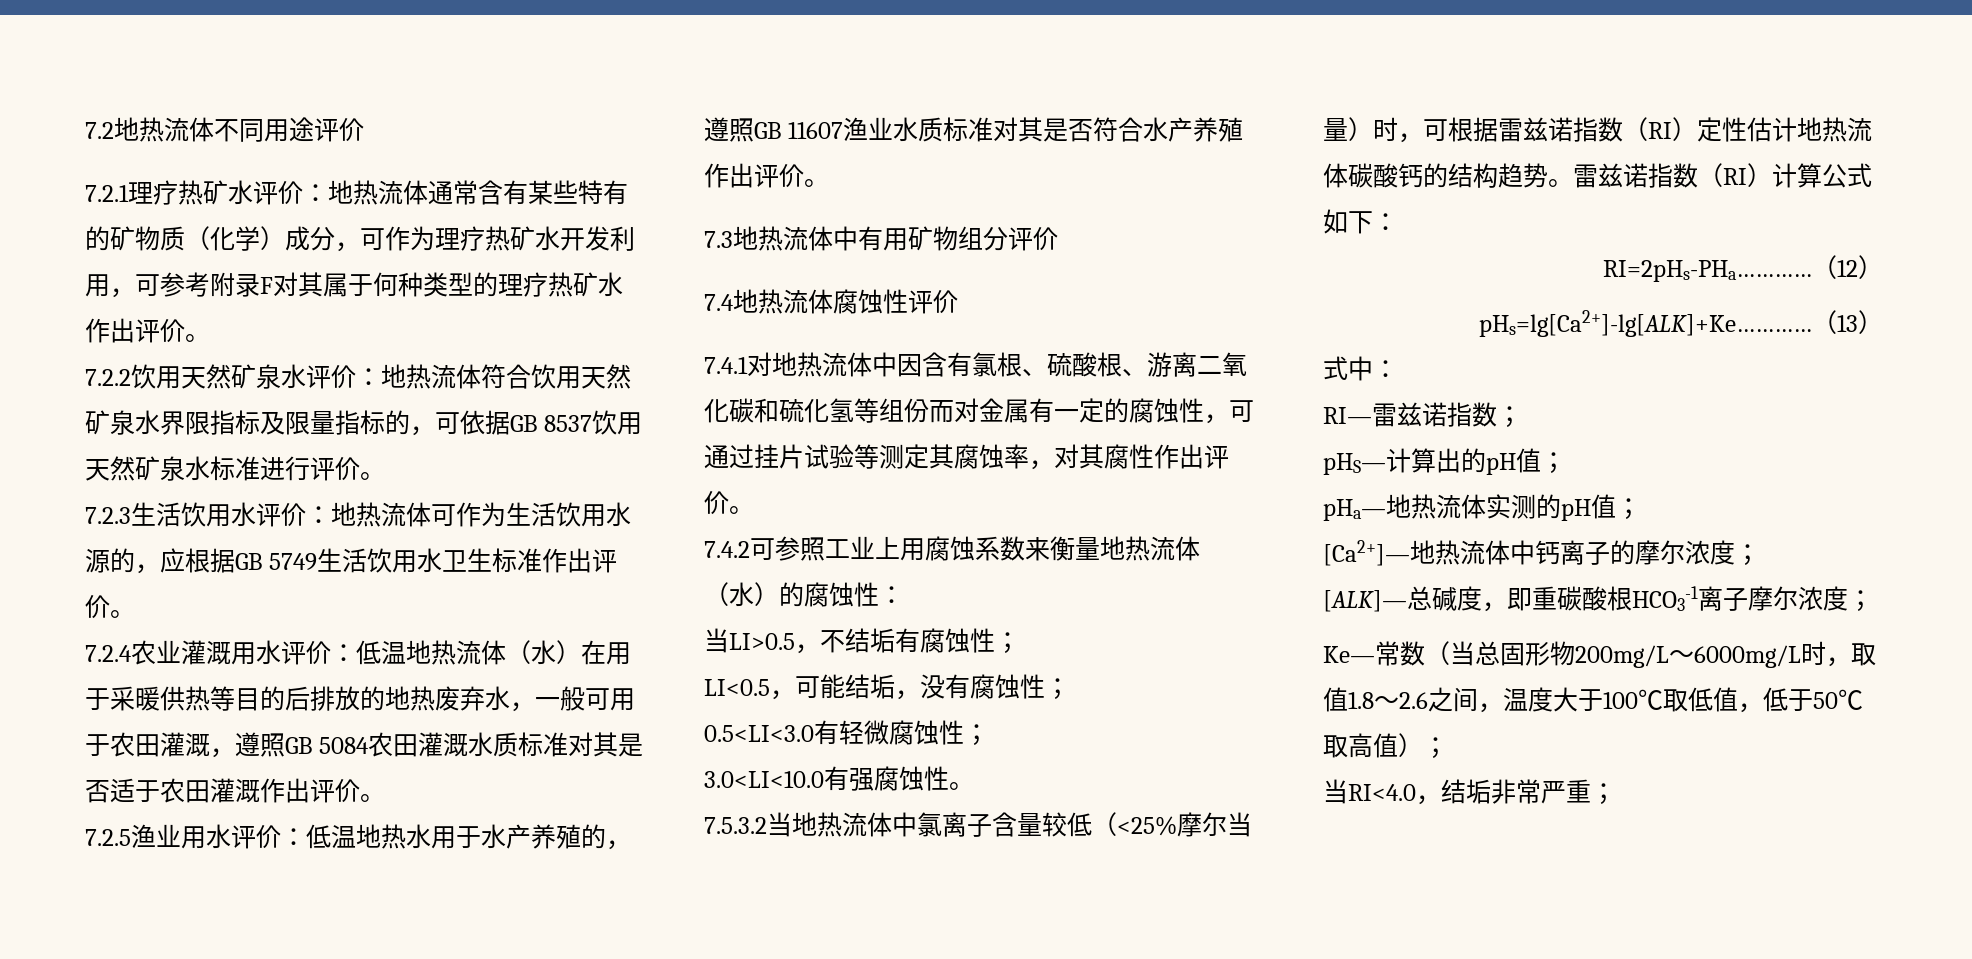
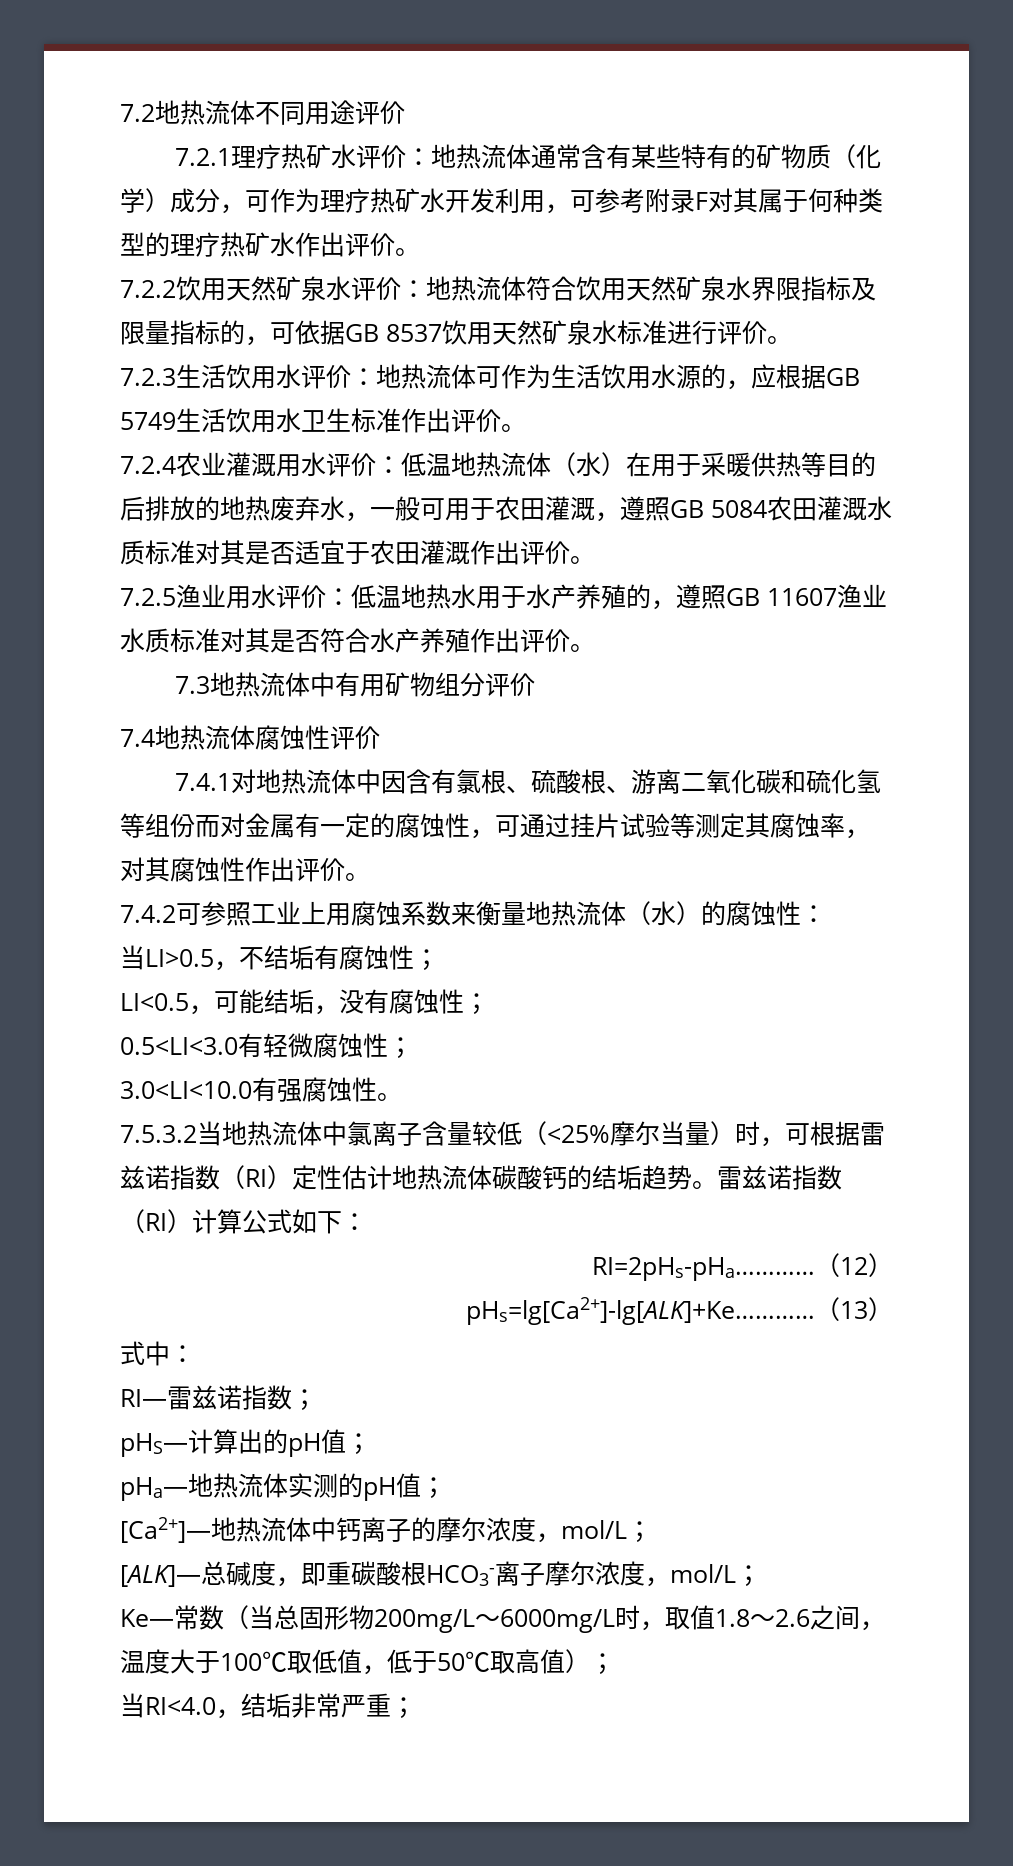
(135, 790) none -> [320,540,345,564] 宜
(1129, 456) none -> [195,857,220,882] 蚀
[1473,163,1498,188] 构 -> [617,1165,642,1190] 垢
[1603,260,1812,282] RI=2pHs-PHa………… -> [592,1257,815,1281] RI=2pHs-pHa…………
(1735, 552) none -> [536,1520,627,1543] ，mol/L
[1632,586,1698,611] HCO3-1 -> [426,1565,495,1586] HCO3-
(1848, 598) none -> [645,1564,736,1587] ，mol/L

